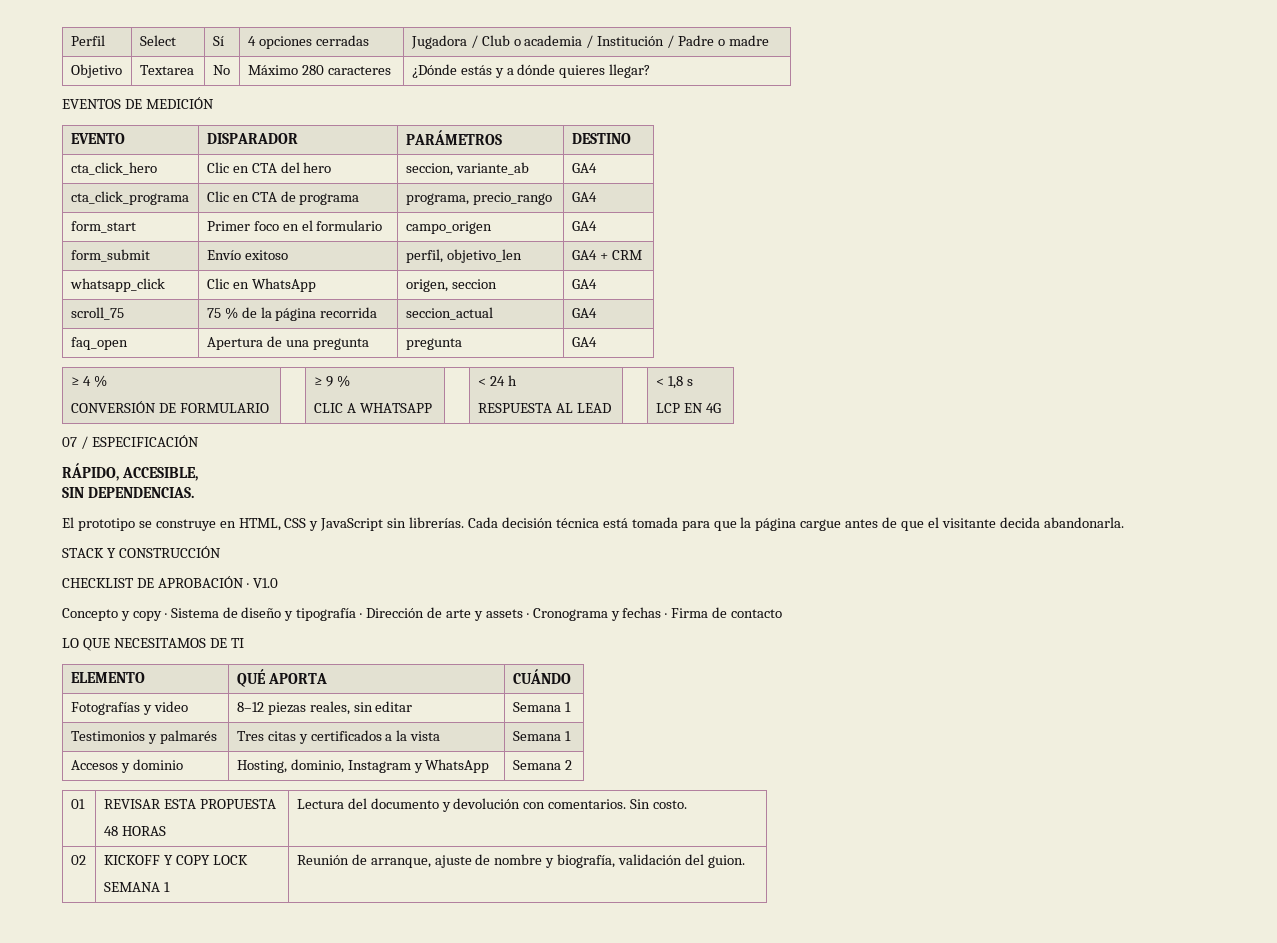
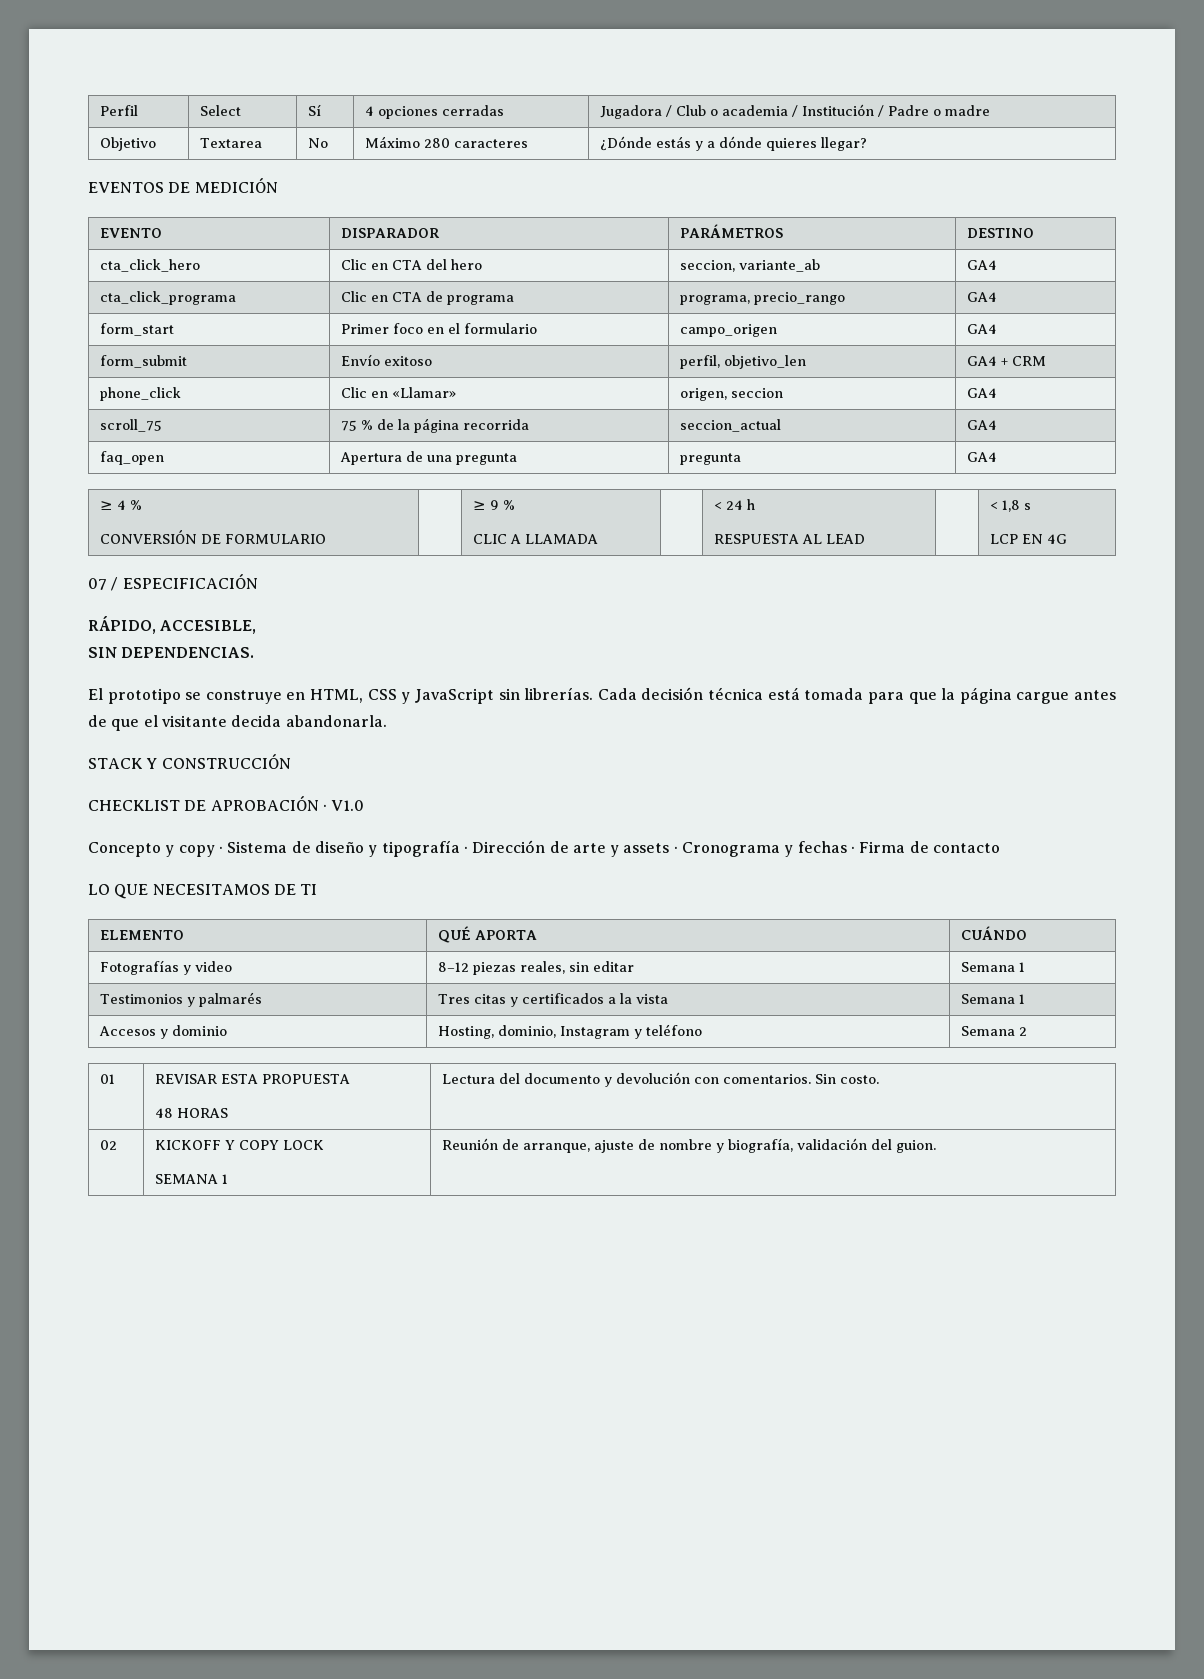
[69,278,165,292] [206,278,316,292] whatsapp_click | Clic en WhatsApp -> [100,387,182,401] [341,387,457,398] phone_click | Clic en «Llamar»
[359,403,432,413] WHATSAPP -> [525,534,599,544] LLAMADA
[425,759,490,773] WhatsApp -> [646,1024,703,1036] teléfono

